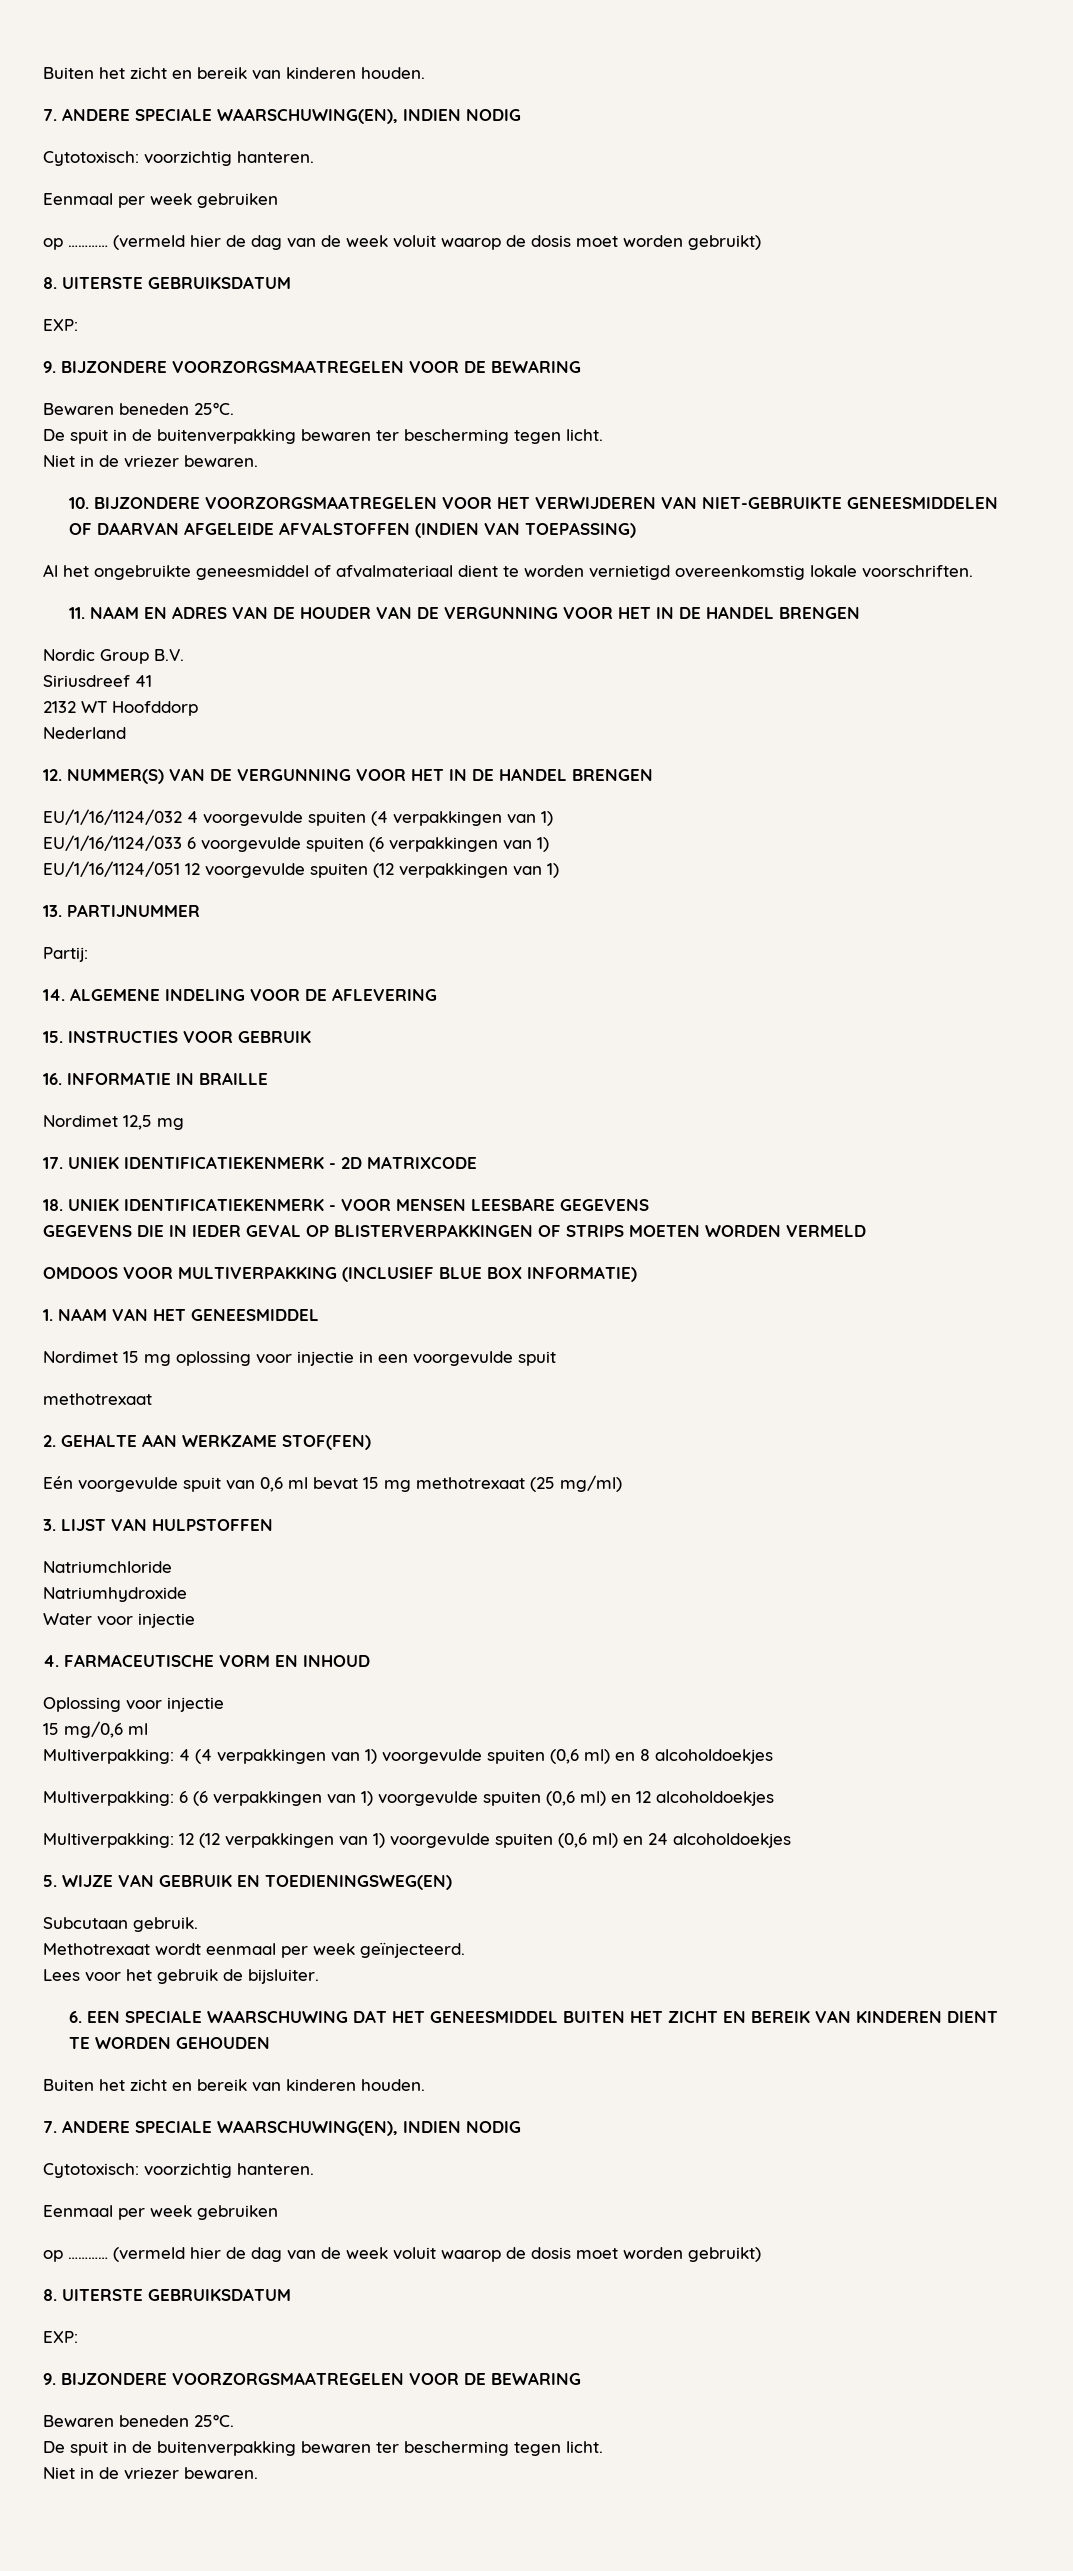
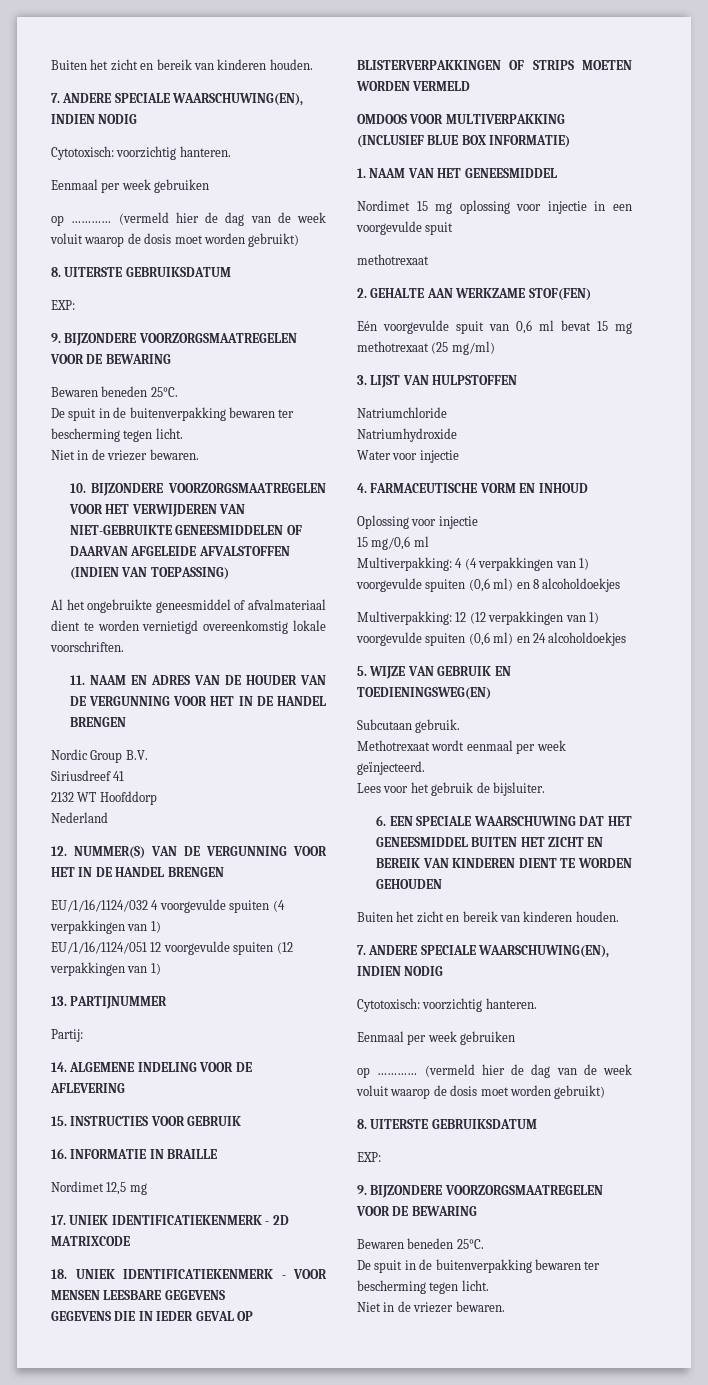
[43,835,549,852] // EU/1/16/1124/033 6 voorgevulde spuiten (6 verpakkingen van 1) -> (161, 927) none
[43,1791,774,1806] // Multiverpakking: 6 (6 verpakkingen van 1) voorgevulde spuiten (0,6 ml) en 12 alcoholdoekjes -> (621, 585) none

